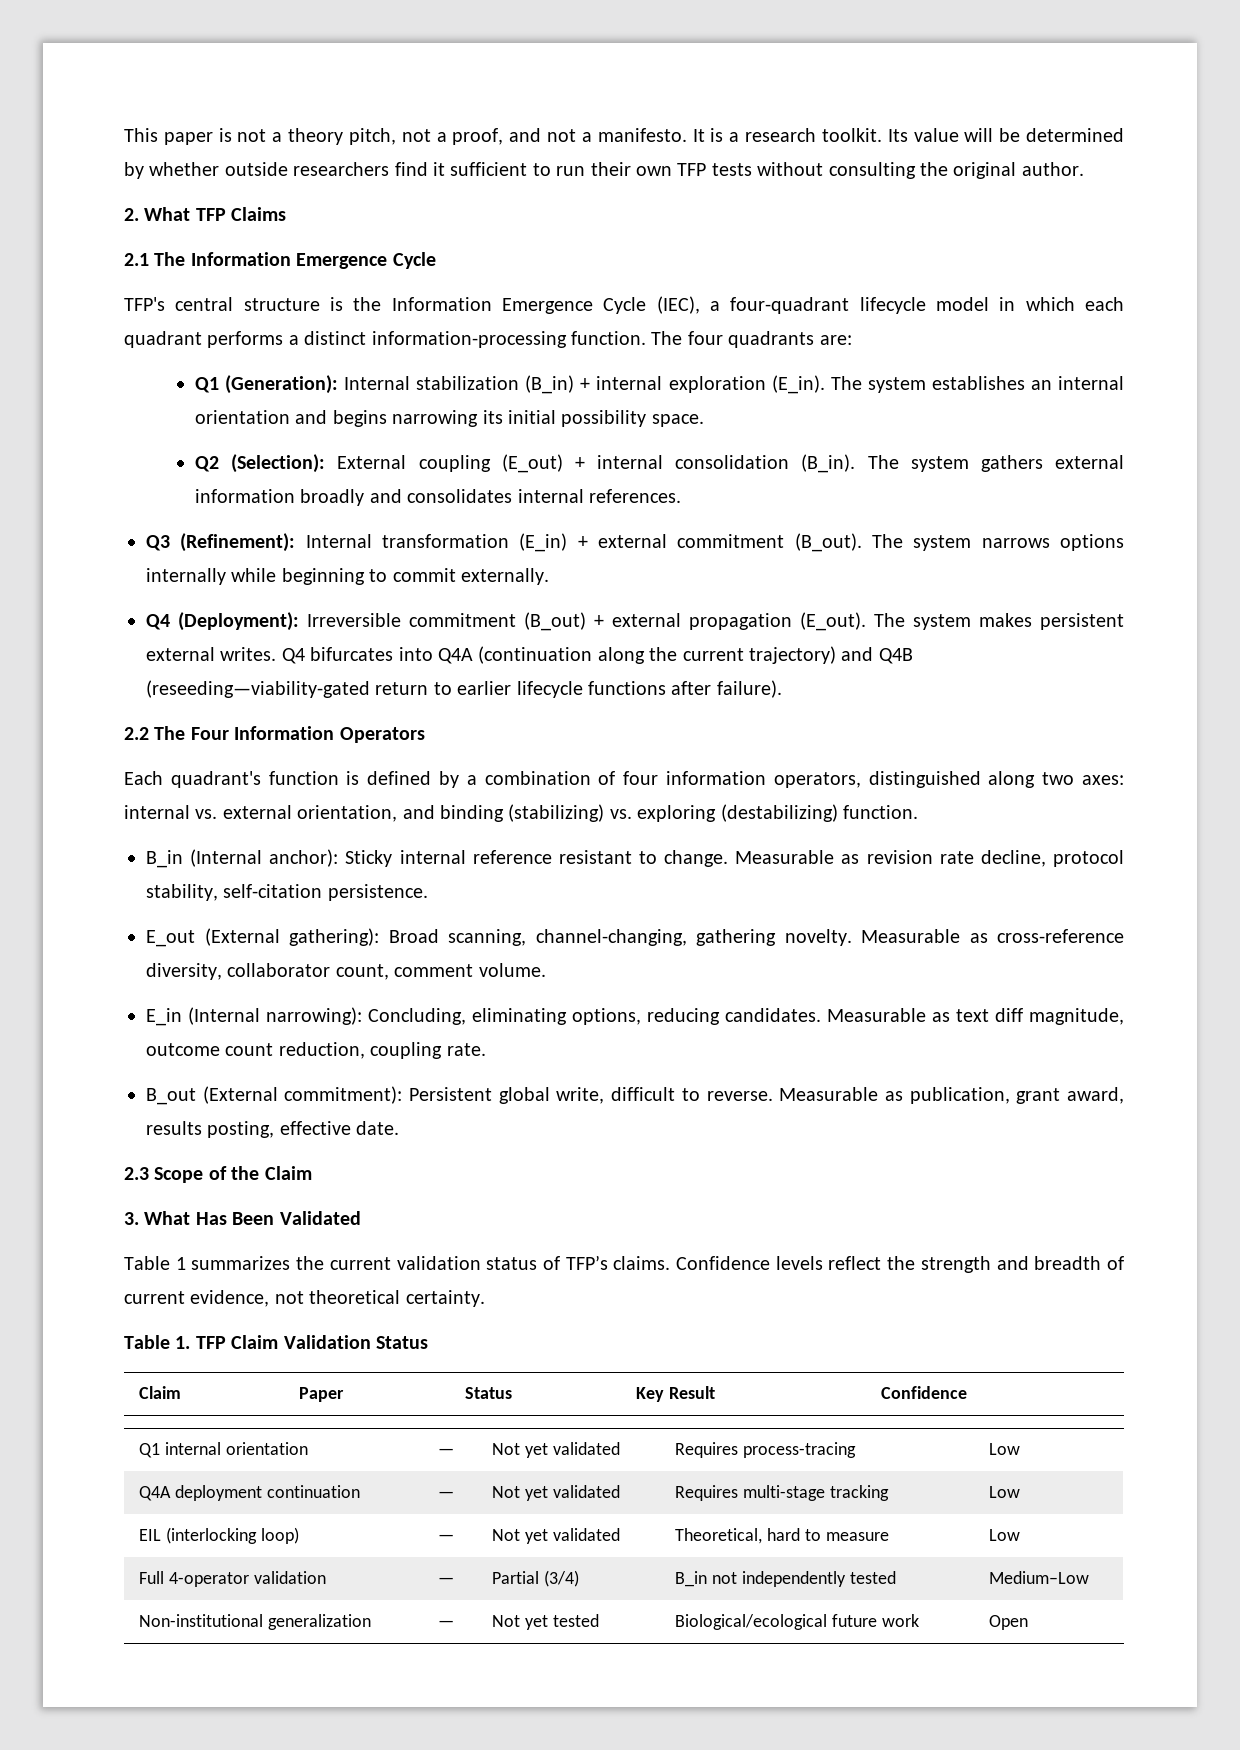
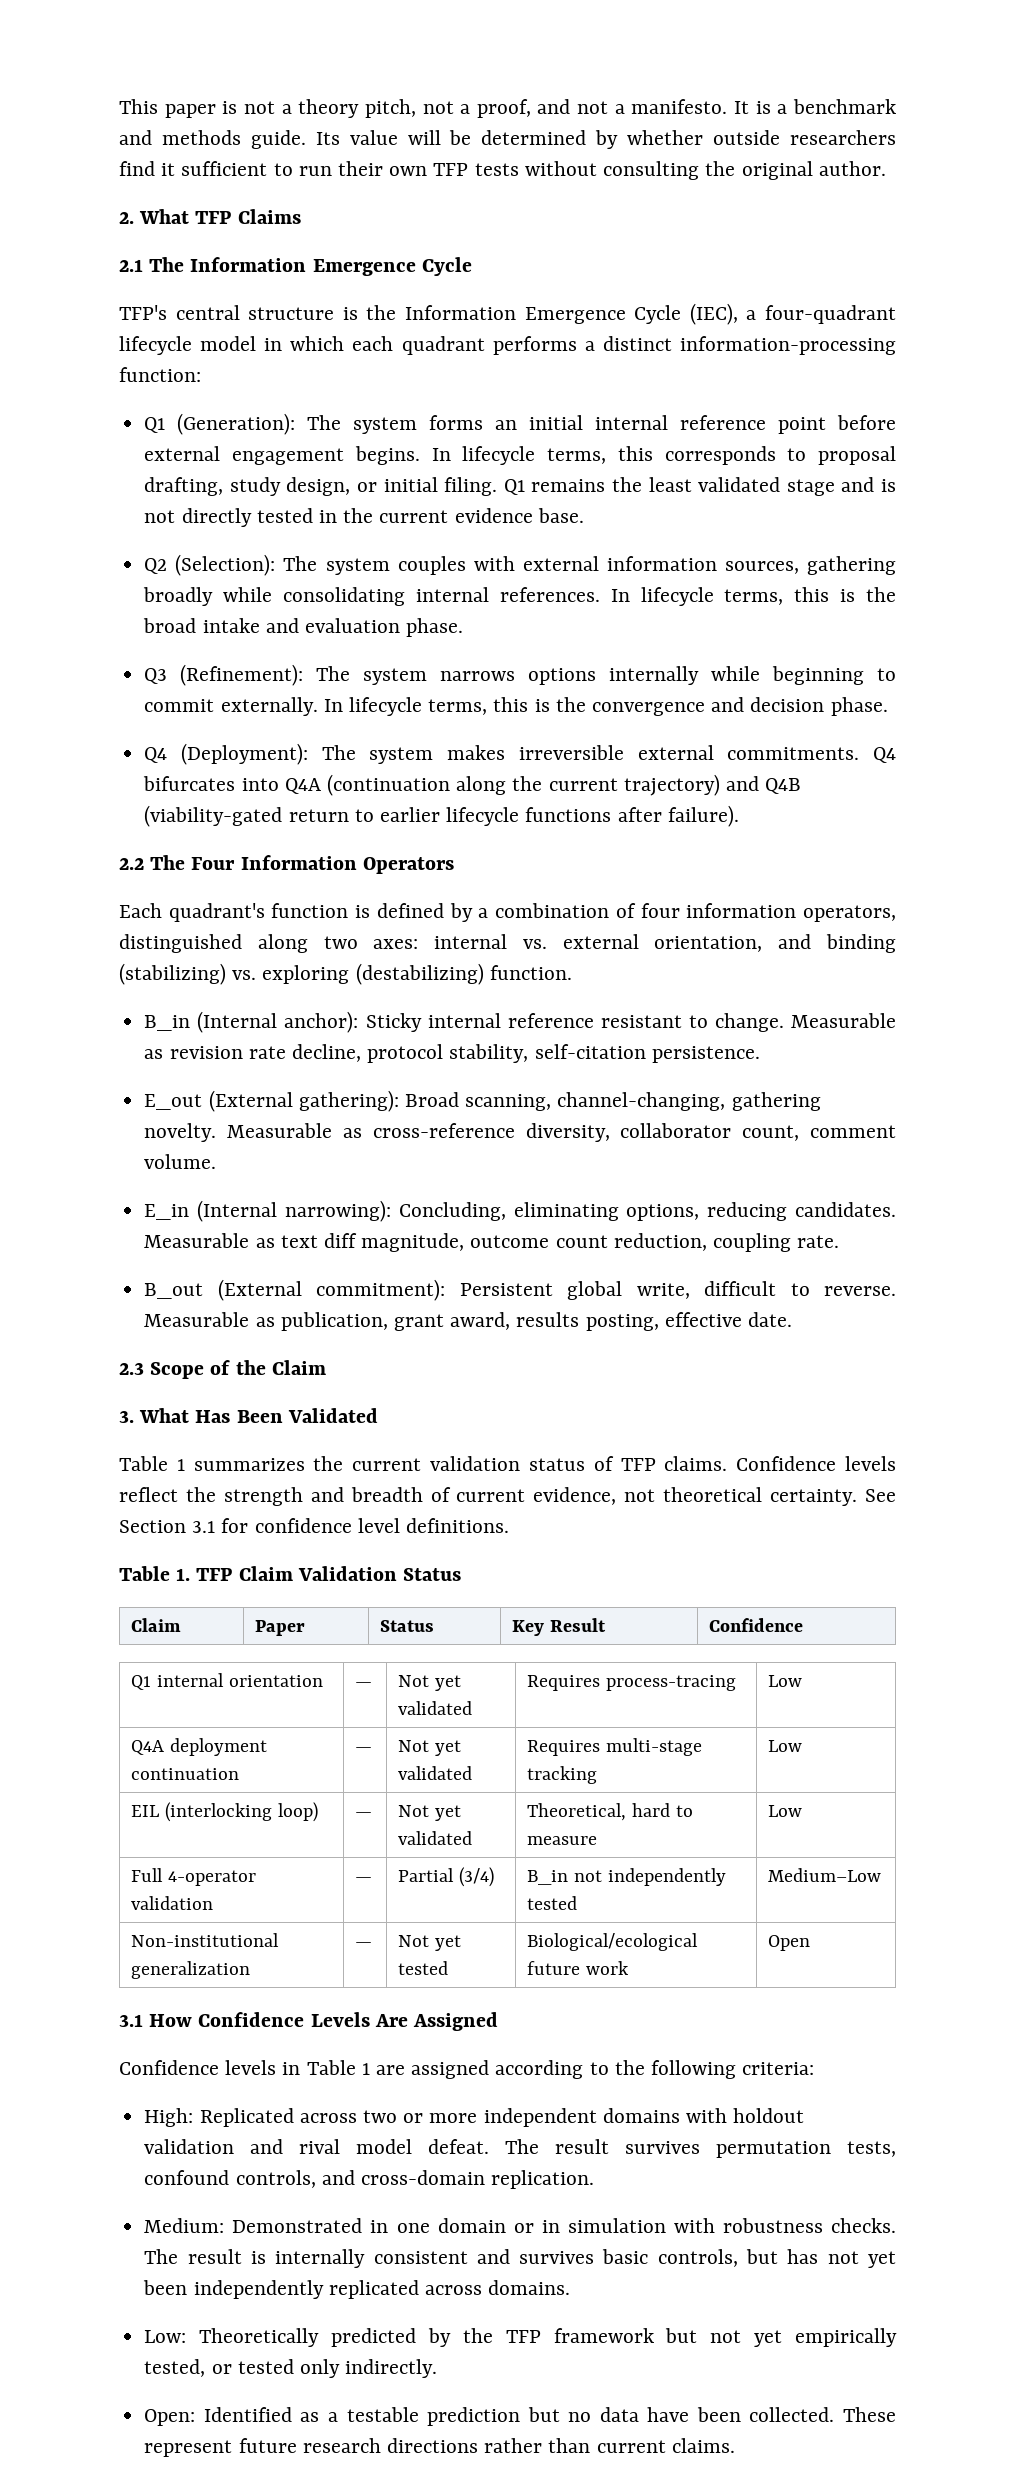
[745,128,882,142] research toolkit. -> [792,99,896,114] [119,130,306,149] benchmark and methods guide.
[571,331,852,348] [195,375,1124,394] [195,410,704,427] [195,454,1124,473] [195,489,682,506] [146,533,862,552] function. The four quadrants are: // Q1 (Generation): Internal stabilization (B_in) + internal exploration (E_in). The system establishes an internal orientation and begins narrowing its initial possibility space. // Q2 (Selection): External coupling (E_out) + internal consolidation (B_in). The system gathers external information broadly and consolidates internal references. // Q3 (Refinement): Internal transformation (E_in) + external commitment (B_out). -> [119,367,201,382] [144,413,897,435] [144,446,896,465] [144,477,897,496] [144,508,584,527] [144,554,896,576] [143,587,896,606] [143,618,464,637] [144,664,304,686] function: // Q1 (Generation): The system forms an initial internal reference point before external engagement begins. In lifecycle terms, this corresponds to proposal drafting, study design, or initial filing. Q1 remains the least validated stage and is not directly tested in the current evidence base. // Q2 (Selection): The system couples with external information sources, gathering broadly while consolidating internal references. In lifecycle terms, this is the broad intake and evaluation phase. // Q3 (Refinement):
[146,612,1124,631] [146,647,277,661] // Q4 (Deployment): Irreversible commitment (B_out) + external propagation (E_out). The system makes persistent external writes. -> [323,697,888,716] [144,743,860,765] In lifecycle terms, this is the convergence and decision phase. // Q4 (Deployment): The system makes irreversible external commitments.
[146,680,370,698] (reseeding—viability-gated -> [144,805,283,827] (viability-gated
[565,1255,608,1270] TFP’s -> [620,1458,656,1471] TFP
(485, 1298) none -> [864,1489,896,1502] [119,1518,510,1533] See Section 3.1 for confidence level definitions.
(1029, 1622) none -> [119,2012,499,2031] [119,2060,815,2079] [144,2108,805,2127] [144,2139,897,2158] [144,2170,595,2189] [144,2218,897,2233] [144,2249,897,2268] [143,2280,571,2299] [144,2328,897,2347] [144,2359,438,2378] [144,2407,897,2426] [144,2438,735,2457] // 3.1 How Confidence Levels Are Assigned // Confidence levels in Table 1 are assigned according to the following criteria: // High: Replicated across two or more independent domains with holdout validation and rival model defeat. The result survives permutation tests, confound controls, and cross-domain replication. // Medium: Demonstrated in one domain or in simulation with robustness checks. The result is internally consistent and survives basic controls, but has not yet been independently replicated across domains. // Low: Theoretically predicted by the TFP framework but not yet empirically tested, or tested only indirectly. // Open: Identified as a testable prediction but no data have been collected. These represent future research directions rather than current claims.

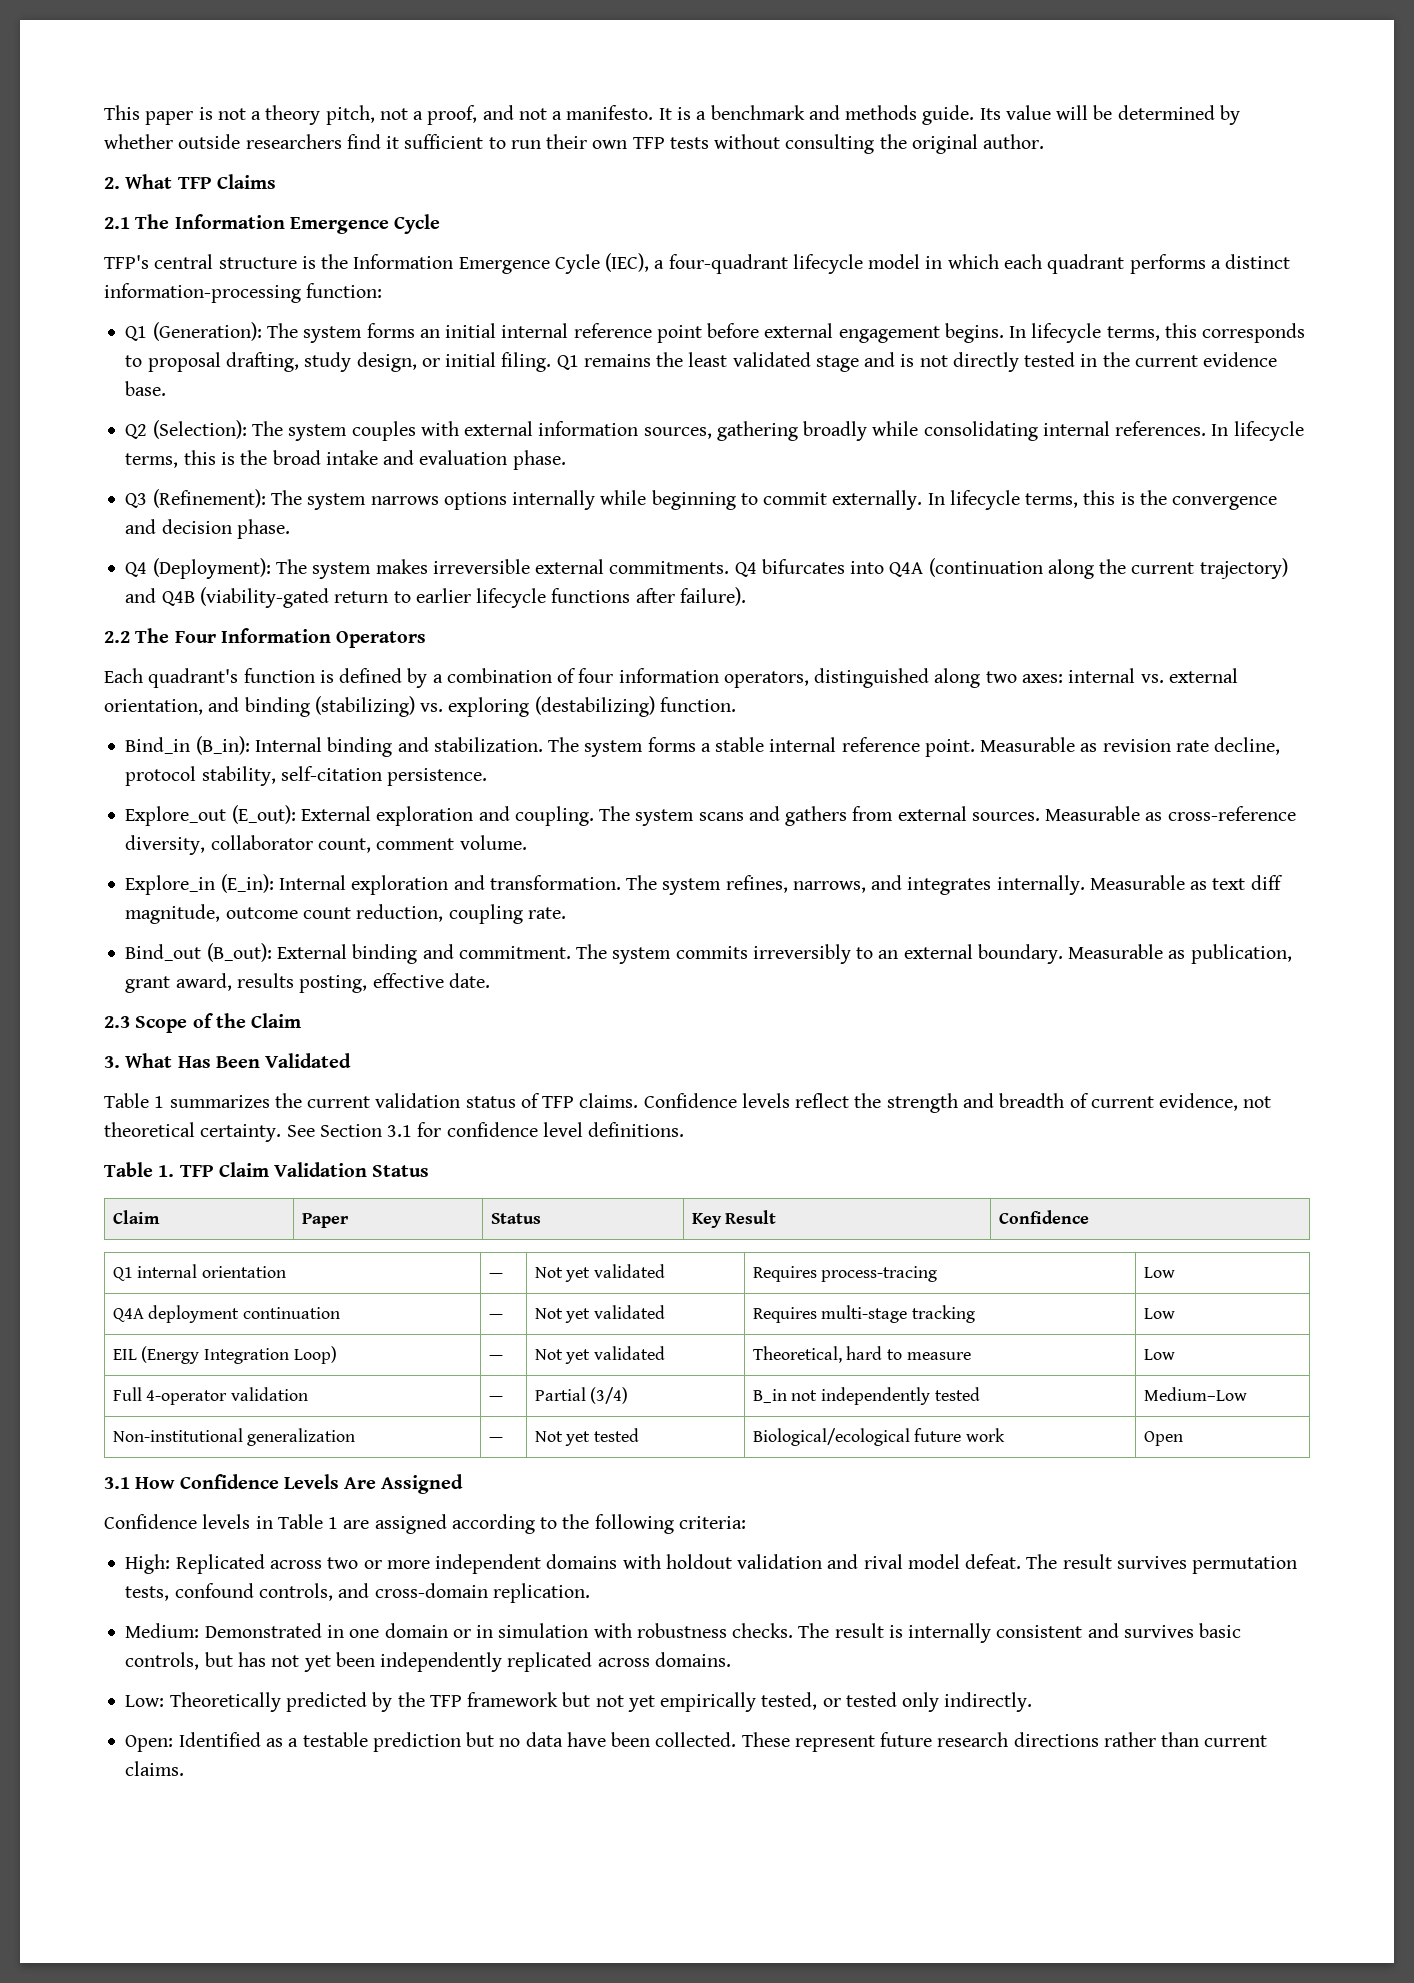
[144,1011,784,1033] B_in (Internal anchor): Sticky internal reference resistant to change. -> [125,736,975,757] Bind_in (B_in): Internal binding and stabilization. The system forms a stable internal reference point.
[144,1090,821,1112] [144,1123,217,1142] E_out (External gathering): Broad scanning, channel-changing, gathering novelty. -> [125,805,1040,826] Explore_out (E_out): External exploration and coupling. The system scans and gathers from external sources.
[144,1200,896,1222] E_in (Internal narrowing): Concluding, eliminating options, reducing candidates. -> [125,874,1085,895] Explore_in (E_in): Internal exploration and transformation. The system refines, narrows, and integrates internally.
[144,1279,896,1301] B_out (External commitment): Persistent global write, difficult to reverse. -> [125,943,1063,964] Bind_out (B_out): External binding and commitment. The system commits irreversibly to an external boundary.
[164,1802,318,1822] (interlocking loop) -> [141,1346,337,1364] (Energy Integration Loop)

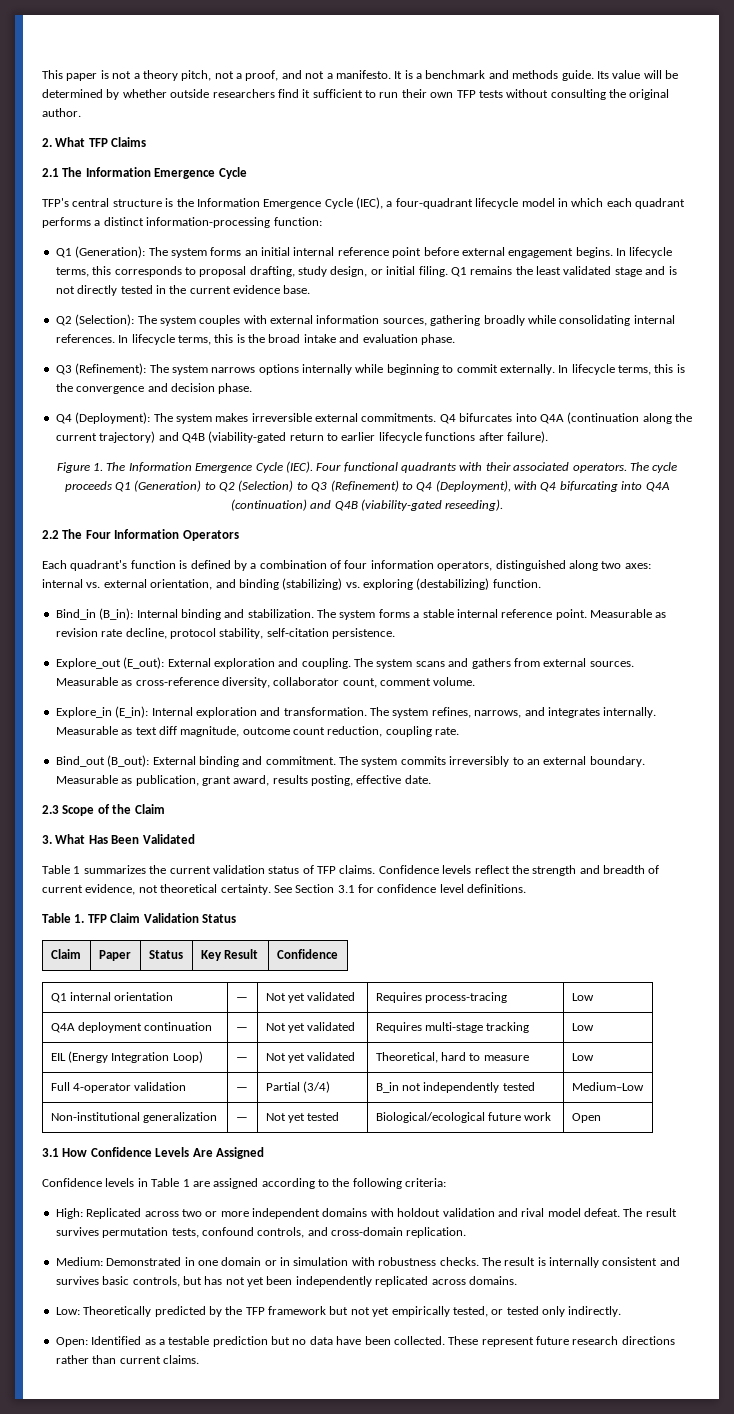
(746, 596) none -> [56,461,678,473] [64,480,670,492] [230,499,504,511] // Figure 1. The Information Emergence Cycle (IEC). Four functional quadrants with their associated operators. The cycle proceeds Q1 (Generation) to Q2 (Selection) to Q3 (Refinement) to Q4 (Deployment), with Q4 bifurcating into Q4A (continuation) and Q4B (viability-gated reseeding).

